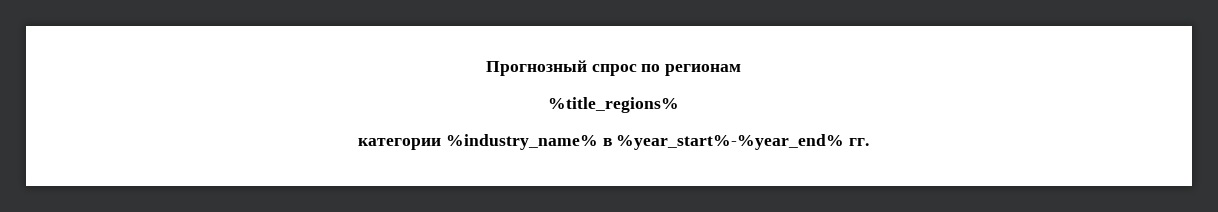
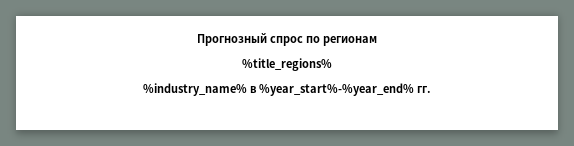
[358,138,442,150] категории -> (332, 64) none

